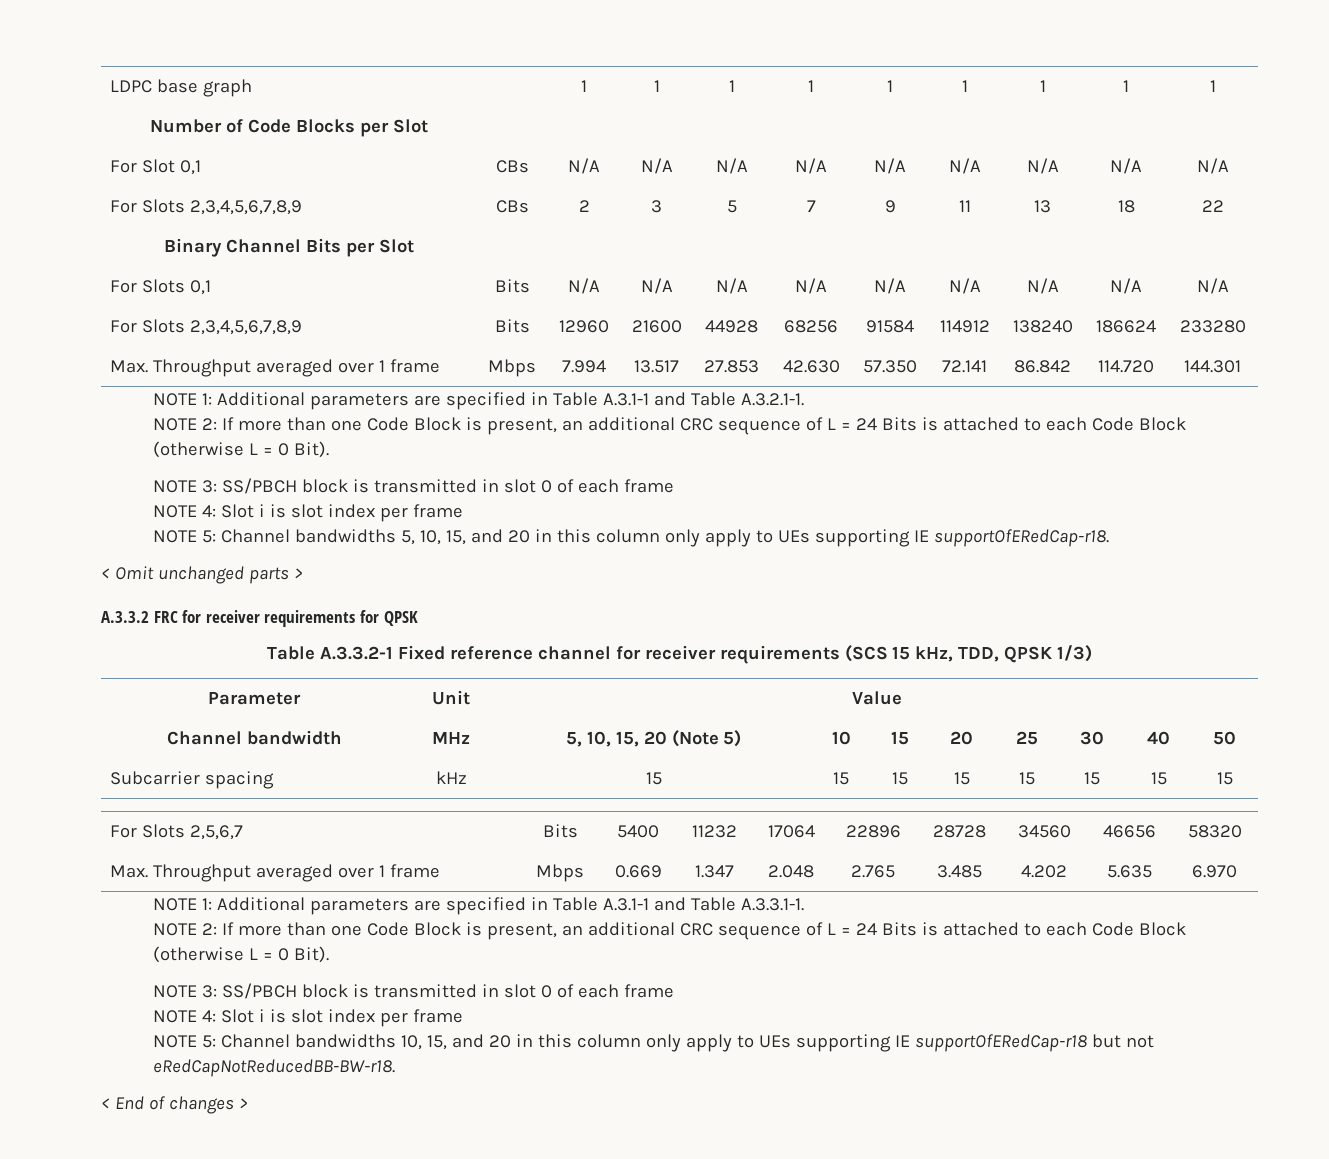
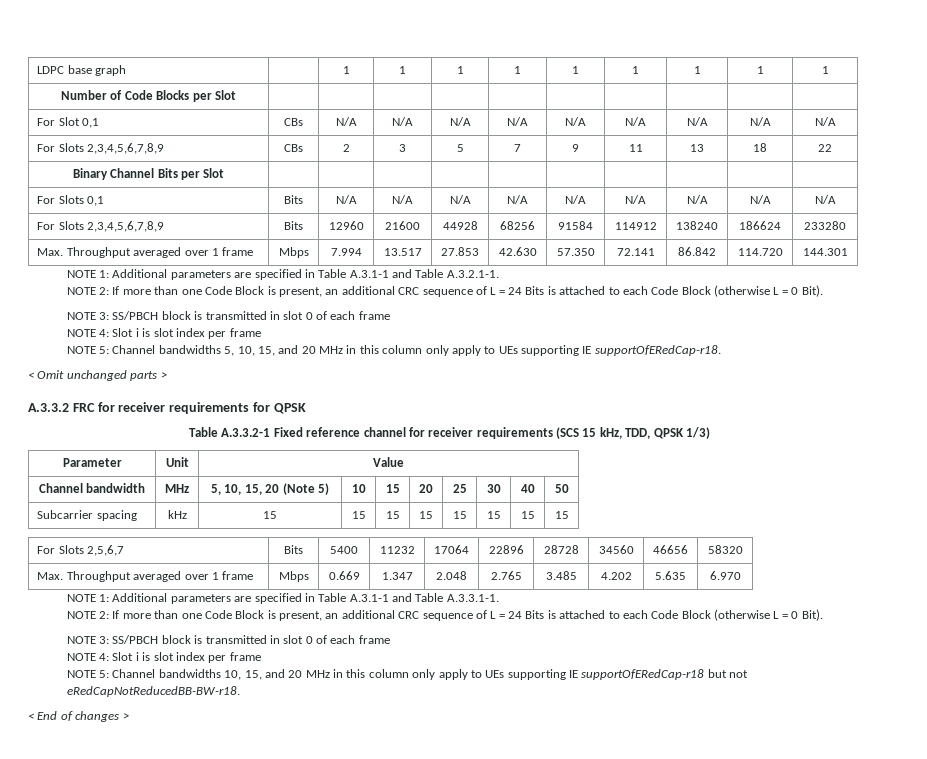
(530, 536) none -> [319,346,344,354] MHz
(511, 1041) none -> [305,670,330,678] MHz

